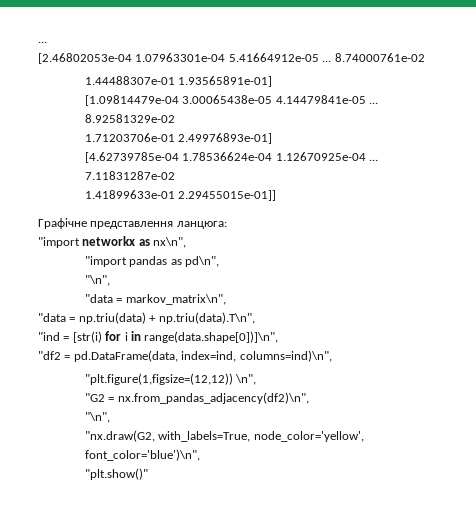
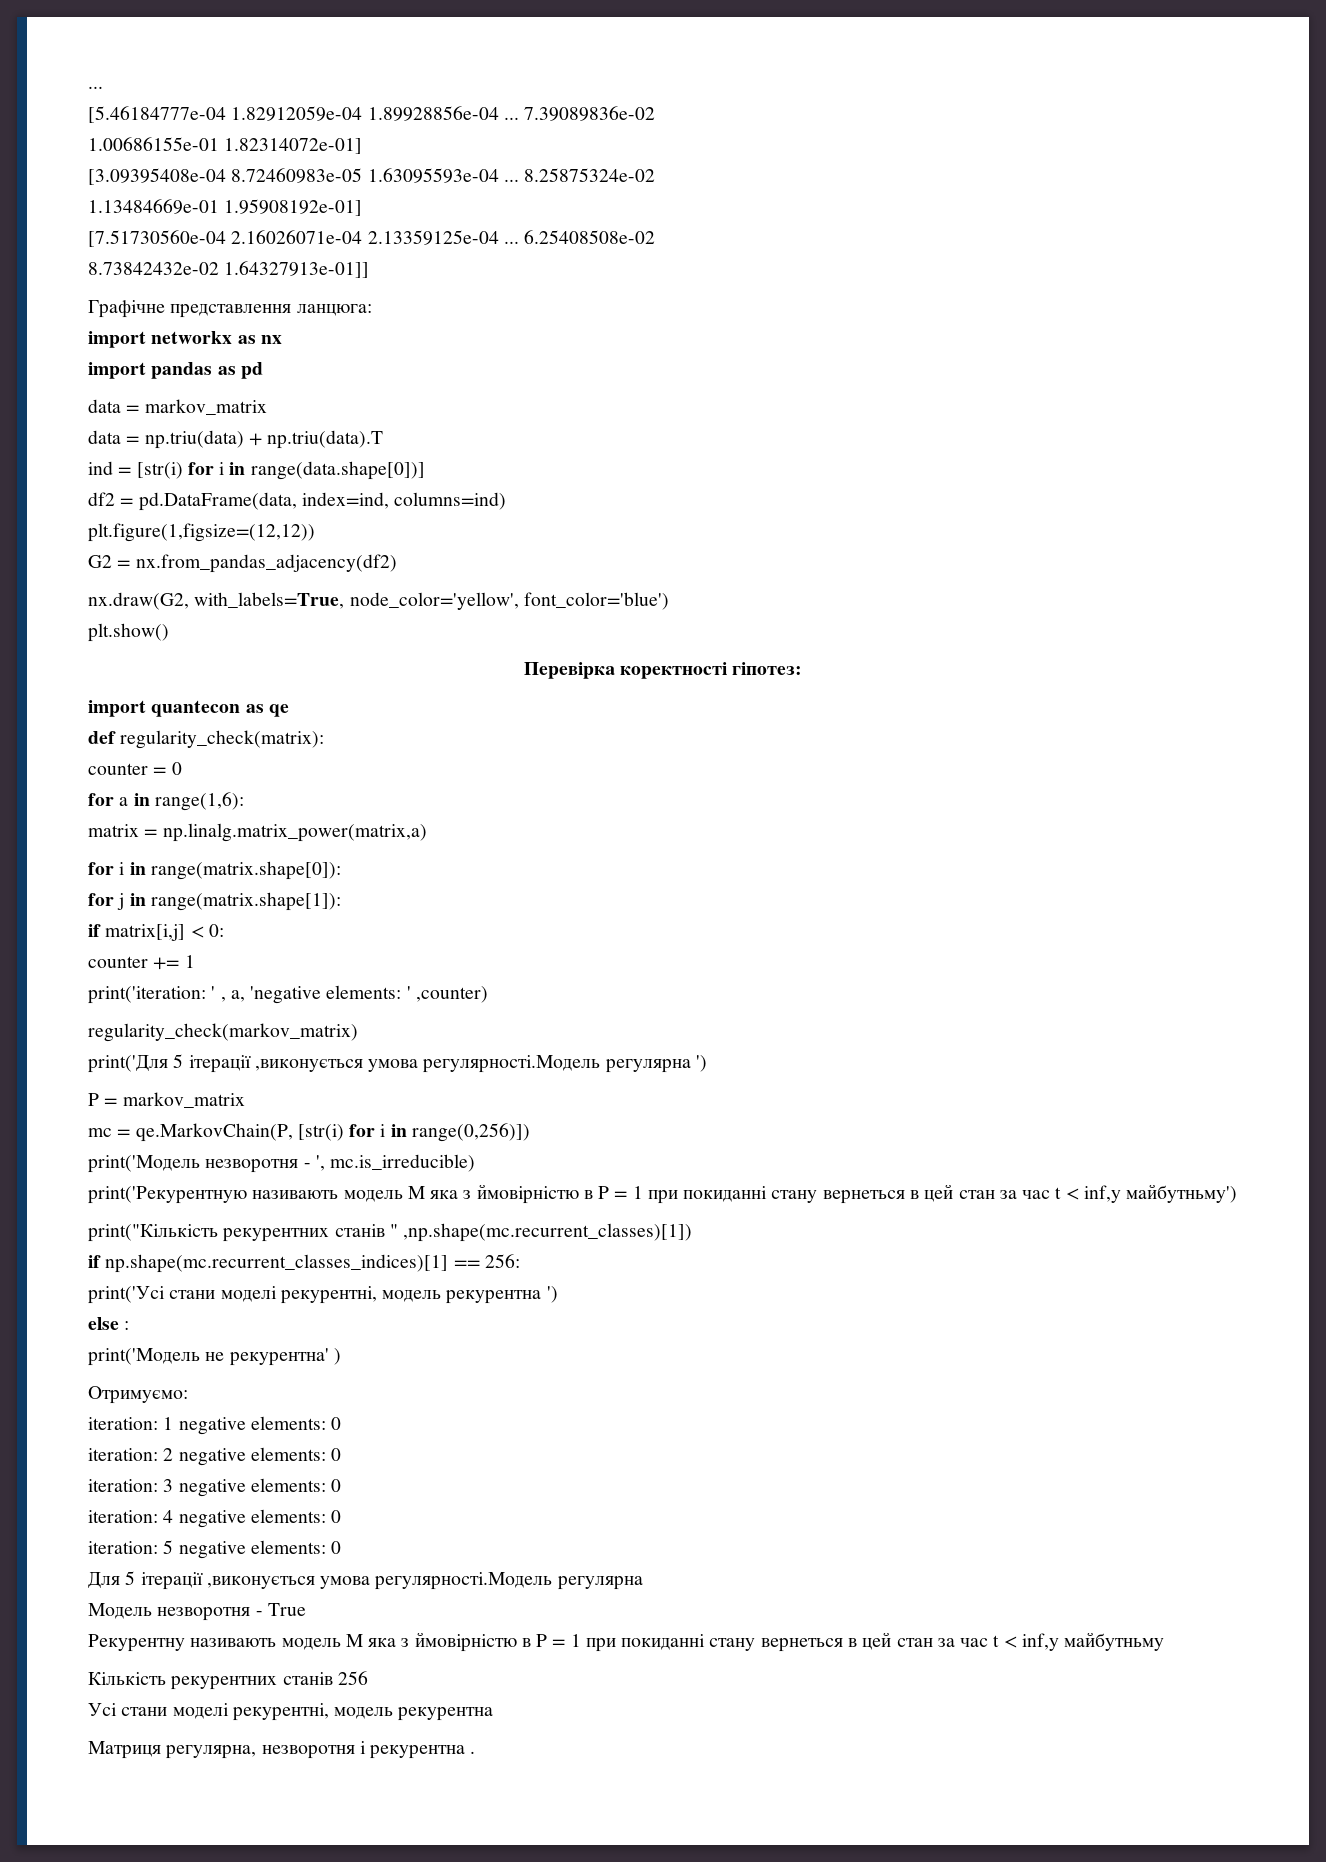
[38,53,425,64] [85,76,273,87] [85,95,379,106] [85,114,176,123] [85,133,273,144] [85,152,379,163] [85,171,176,180] [85,190,277,201] [2.46802053e-04 1.07963301e-04 5.41664912e-05 ... 8.74000761e-02 // 1.44488307e-01 1.93565891e-01] // [1.09814479e-04 3.00065438e-05 4.14479841e-05 ... 8.92581329e-02 // 1.71203706e-01 2.49976893e-01] // [4.62739785e-04 1.78536624e-04 1.12670925e-04 ... 7.11831287e-02 // 1.41899633e-01 2.29455015e-01]] -> [88,106,656,123] [88,137,363,154] [88,168,656,185] [88,199,363,216] [88,230,656,247] [88,261,370,278] [5.46184777e-04 1.82912059e-04 1.89928856e-04 ... 7.39089836e-02 // 1.00686155e-01 1.82314072e-01] // [3.09395408e-04 8.72460983e-05 1.63095593e-04 ... 8.25875324e-02 // 1.13484669e-01 1.95908192e-01] // [7.51730560e-04 2.16026071e-04 2.13359125e-04 ... 6.25408508e-02 // 8.73842432e-02 1.64327913e-01]]
[38,237,80,248] "import -> [88,331,146,348] import
[153,237,187,248] [85,256,220,267] [85,275,111,286] [85,294,226,305] [38,313,66,322] nx\n", // "import pandas as pd\n", // "\n", // "data = markov_matrix\n", // "data -> [260,335,282,344] [88,362,263,379] [88,399,267,415] [88,430,121,444] nx // import pandas as pd // data = markov_matrix // data
[158,312,255,324] [38,332,60,341] np.triu(data).T\n", // "ind -> [267,430,384,449] [88,461,113,475] np.triu(data).T // ind
[144,331,279,343] [38,351,61,360] range(data.shape[0])]\n", // "df2 -> [250,461,425,480] [88,492,115,506] range(data.shape[0])] // df2
[239,350,332,362] [85,373,257,385] [85,392,309,404] [85,412,111,423] [85,430,364,442] [85,449,201,461] [85,468,149,480] columns=ind)\n", // "plt.figure(1,figsize=(12,12)) \n", // "G2 = nx.from_pandas_adjacency(df2)\n", // "\n", // "nx.draw(G2, with_labels=True, node_color='yellow', font_color='blue')\n", // "plt.show()" -> [394,492,507,510] [88,523,315,542] [88,554,397,573] [88,592,669,610] [88,623,169,642] [523,662,803,679] [88,700,289,717] [88,730,325,749] [88,762,182,775] [88,792,244,811] [88,823,427,842] [88,861,341,880] [88,892,341,911] [88,924,224,941] [88,955,195,970] [88,985,488,1004] [88,1023,358,1042] [88,1054,707,1073] [88,1092,245,1108] [88,1123,530,1142] [88,1154,476,1173] [88,1184,1238,1204] [88,1223,693,1242] [88,1254,520,1273] [88,1286,558,1304] [88,1317,130,1330] [88,1348,341,1366] [88,1386,188,1404] [88,1416,342,1435] [88,1447,342,1466] [88,1478,342,1497] [88,1509,342,1528] [88,1540,342,1559] [88,1571,643,1590] [88,1603,306,1621] [88,1632,1165,1652] [88,1671,368,1690] [88,1703,494,1721] [88,1741,476,1759] columns=ind) // plt.figure(1,figsize=(12,12)) // G2 = nx.from_pandas_adjacency(df2) // nx.draw(G2, with_labels=True, node_color='yellow', font_color='blue') // plt.show() // Перевірка коректності гіпотез: // import quantecon as qe // def regularity_check(matrix): // counter = 0 // for a in range(1,6): // matrix = np.linalg.matrix_power(matrix,a) // for i in range(matrix.shape[0]): // for j in range(matrix.shape[1]): // if matrix[i,j] < 0: // counter += 1 // print('iteration: ' , a, 'negative elements: ' ,counter) // regularity_check(markov_matrix) // print('Для 5 ітерації ,виконується умова регулярності.Модель регулярна ') // P = markov_matrix // mc = qe.MarkovChain(P, [str(i) for i in range(0,256)]) // print('Модель незворотня - ', mc.is_irreducible) // print('Рекурентную називають модель M яка з ймовірністю в P = 1 при покиданні стану вернеться в цей стан за час t < inf,у майбутньму') // print("Кількість рекурентних станів " ,np.shape(mc.recurrent_classes)[1]) // if np.shape(mc.recurrent_classes_indices)[1] == 256: // print('Усі стани моделі рекурентні, модель рекурентна ') // else : // print('Модель не рекурентна' ) // Отримуємо: // iteration: 1 negative elements: 0 // iteration: 2 negative elements: 0 // iteration: 3 negative elements: 0 // iteration: 4 negative elements: 0 // iteration: 5 negative elements: 0 // Для 5 ітерації ,виконується умова регулярності.Модель регулярна // Модель незворотня - True // Рекурентну називають модель M яка з ймовірністю в P = 1 при покиданні стану вернеться в цей стан за час t < inf,у майбутньму // Кількість рекурентних станів 256 // Усі стани моделі рекурентні, модель рекурентна // Матриця регулярна, незворотня і рекурентна .

